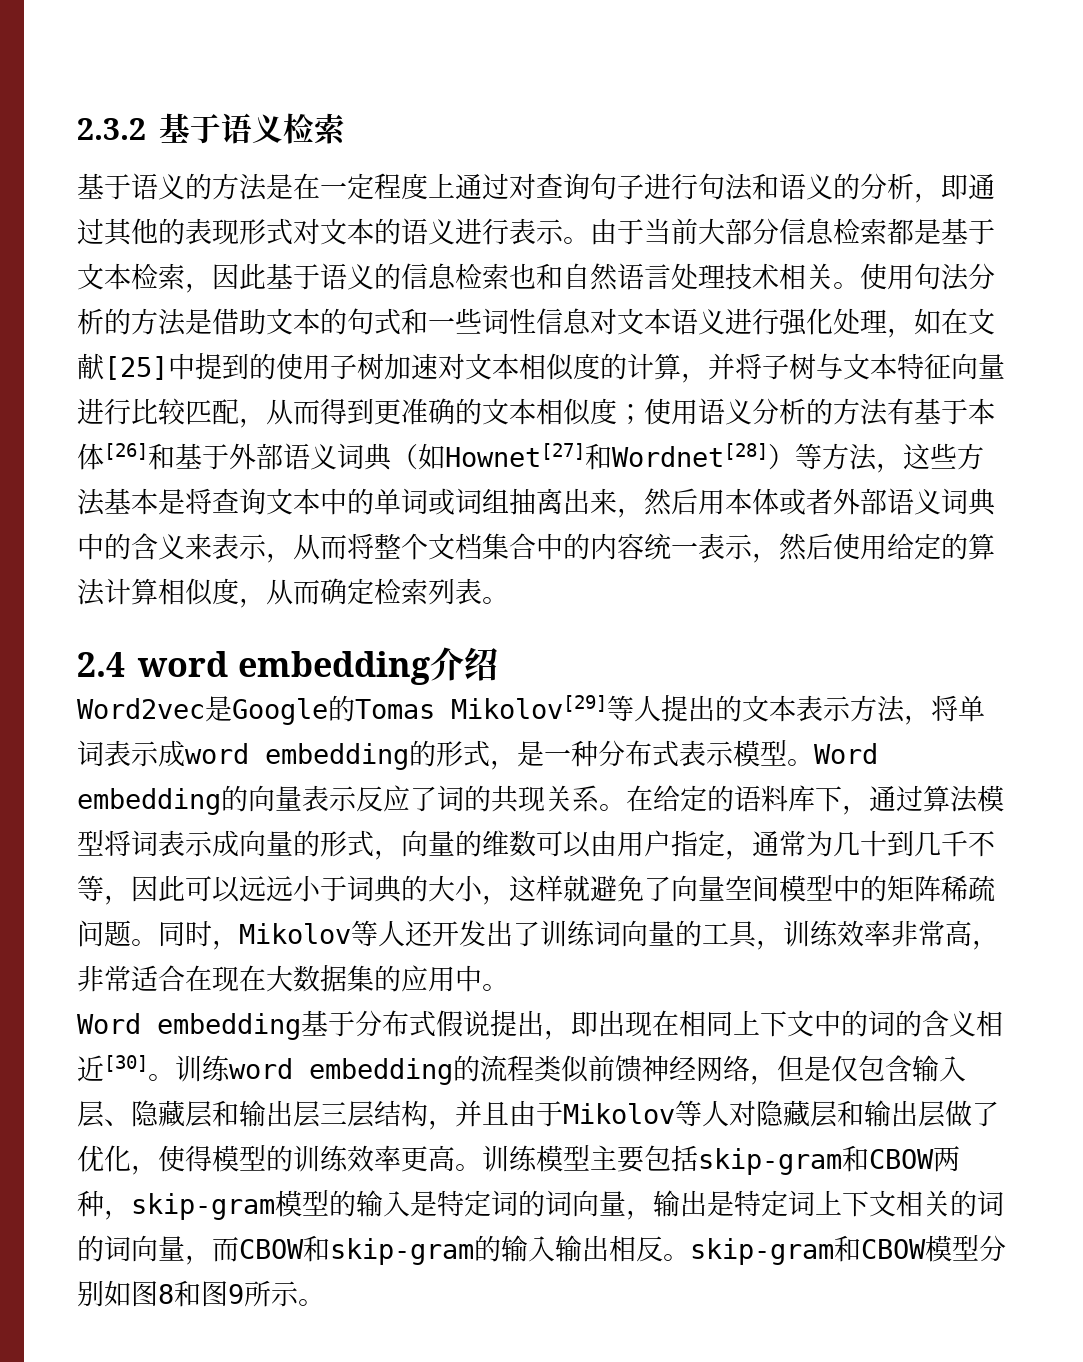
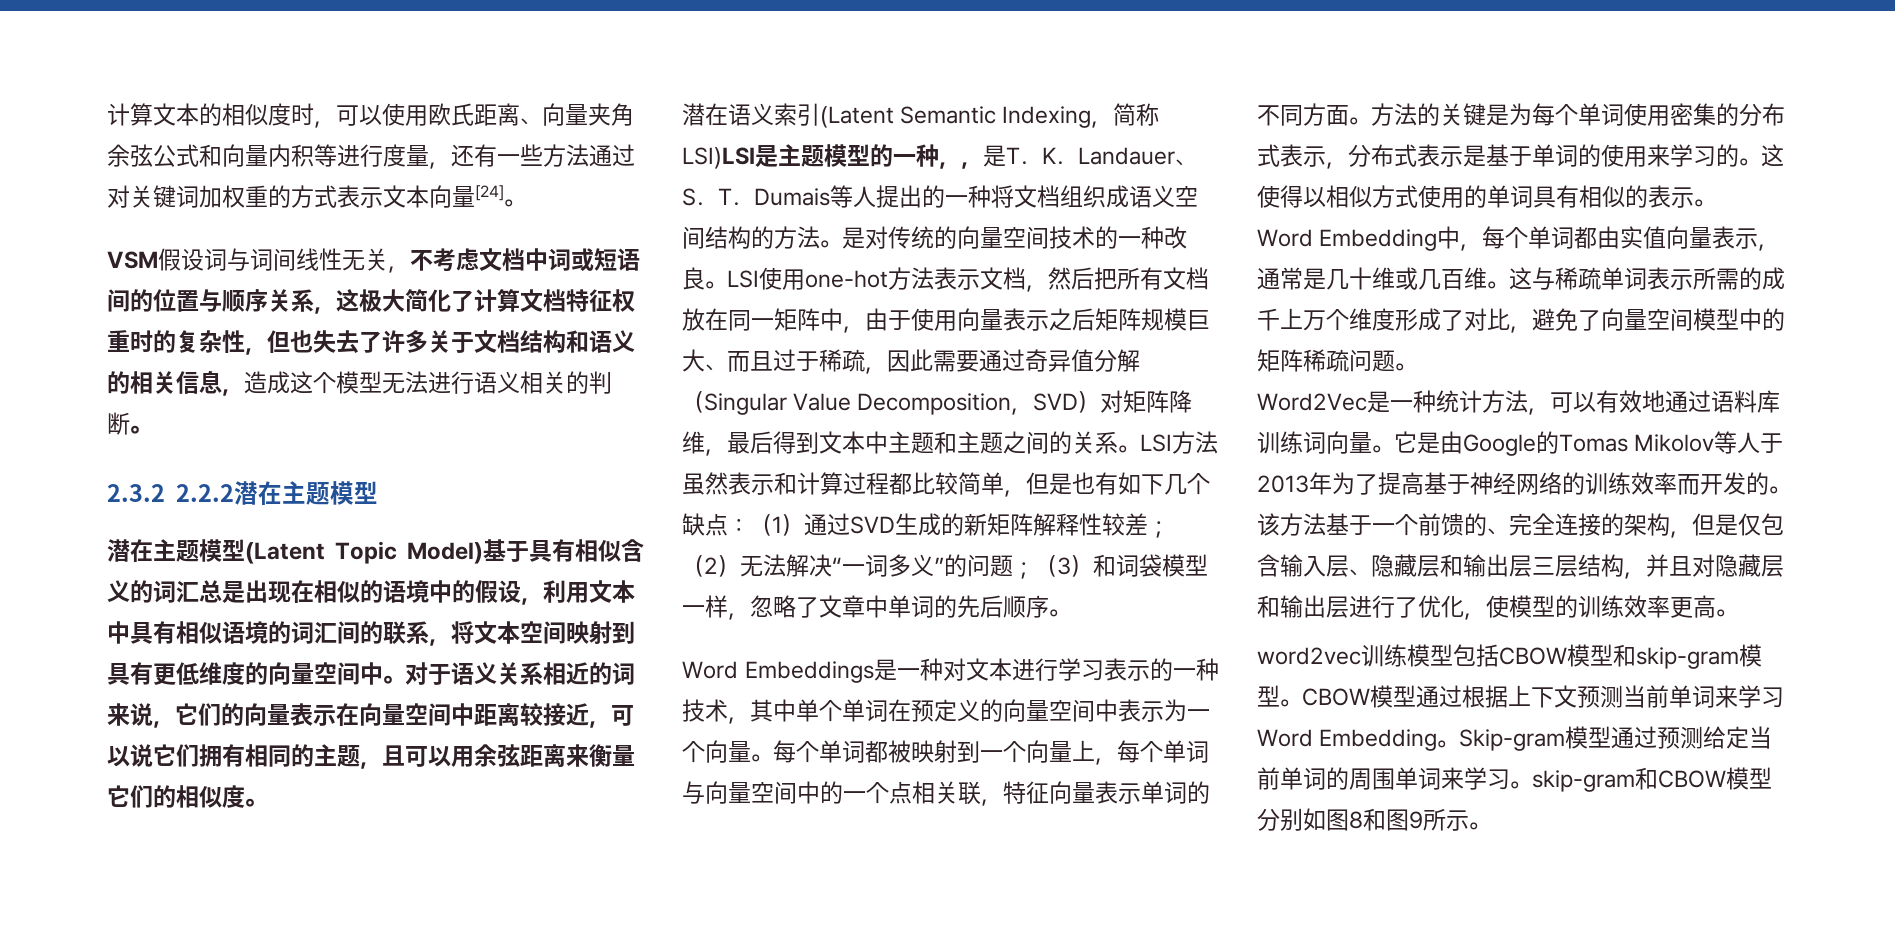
[77,113,346,144] [77,173,995,203] [77,218,995,246] [77,263,995,293] [77,308,995,338] [77,353,1005,383] [77,398,995,428] [77,443,984,473] [77,488,997,518] [77,533,995,563] [77,578,509,608] [77,647,498,685] [77,695,985,725] [77,740,878,770] [77,785,1004,815] [77,830,995,860] [77,875,590,905] 2.3.2基于语义检索 // 基于语义的方法是在一定程度上通过对查询句子进行句法和语义的分析，即通过其他的表现形式对文本的语义进行表示。由于当前大部分信息检索都是基于文本检索，因此基于语义的信息检索也和自然语言处理技术相关。使用句法分析的方法是借助文本的句式和一些词性信息对文本语义进行强化处理，如在文献[25]中提到的使用子树加速对文本相似度的计算，并将子树与文本特征向量进行比较匹配，从而得到更准确的文本相似度；使用语义分析的方法有基于本体[26]和基于外部语义词典（如Hownet[27]和Wordnet[28]）等方法，这些方法基本是将查询文本中的单词或词组抽离出来，然后用本体或者外部语义词典中的含义来表示，从而将整个文档集合中的内容统一表示，然后使用给定的算法计算相似度，从而确定检索列表。 // 2.4 word embedding介绍 // Word2vec是Google的Tomas Mikolov[29]等人提出的文本表示方法，将单词表示成word embedding的形式，是一种分布式表示模型。Word embedding的向量表示反应了词的共现关系。在给定的语料库下，通过算法模型将词表示成向量的形式，向量的维数可以由用户指定，通常为几十到几千不等，因此可以远远小于词典的大小，这样就 -> [107,103,634,128] [107,144,635,169] [107,185,526,208] [107,248,640,273] [107,289,635,314] [107,330,635,355] [107,370,612,396] [107,412,152,435] [107,481,379,505] [107,539,644,564] [107,580,635,605] [107,621,635,646] [107,662,635,685] [107,703,634,728] [107,744,635,769] [107,785,267,808] [682,103,1160,128] [682,144,1197,169] [682,185,1198,208] [682,226,1187,249] [682,267,1209,292] [682,308,1210,333] [682,349,1140,374] [682,390,1193,415] [682,431,1218,456] [682,472,1210,497] [682,513,1170,538] [682,554,1208,579] [682,595,1071,620] [682,658,1219,683] [682,699,1210,724] [682,740,1209,765] [682,781,1210,806] [1257,103,1785,126] [1257,144,1784,169] [1257,185,1716,208] [1257,226,1781,251] [1257,267,1785,290] [1257,308,1532,333] 计算文本的相似度时，可以使用欧氏距离、向量夹角余弦公式和向量内积等进行度量，还有一些方法通过对关键词加权重的方式表示文本向量[24]。 // VSM假设词与词间线性无关，不考虑文档中词或短语间的位置与顺序关系，这极大简化了计算文档特征权重时的复杂性，但也失去了许多关于文档结构和语义的相关信息，造成这个模型无法进行语义相关的判断。 // 2.3.2 2.2.2潜在主题模型 // 潜在主题模型(Latent Topic Model)基于具有相似含义的词汇总是出现在相似的语境中的假设，利用文本中具有相似语境的词汇间的联系，将文本空间映射到具有更低维度的向量空间中。对于语义关系相近的词来说，它们的向量表示在向量空间中距离较接近，可以说它们拥有相同的主题，且可以用余弦距离来衡量它们的相似度。 // 潜在语义索引(Latent Semantic Indexing，简称LSI)LSI是主题模型的一种，，是T．K．Landauer、S．T．Dumais等人提出的一种将文档组织成语义空间结构的方法。是对传统的向量空间技术的一种改良。LSI使用one-hot方法表示文档，然后把所有文档放在同一矩阵中，由于使用向量表示之后矩阵规模巨大、而且过于稀疏，因此需要通过奇异值分解（Singular Value Decomposition，SVD）对矩阵降维，最后得到文本中主题和主题之间的关系。LSI方法虽然表示和计算过程都比较简单，但是也有如下几个缺点：（1）通过SVD生成的新矩阵解释性较差；（2）无法解决“一词多义”的问题；（3）和词袋模型一样，忽略了文章中单词的先后顺序。 // Word Embeddings是一种对文本进行学习表示的一种技术，其中单个单词在预定义的向量空间中表示为一个向量。每个单词都被映射到一个向量上，每个单词与向量空间中的一个点相关联，特征向量表示单词的不同方面。方法的关键是为每个单词使用密集的分布式表示，分布式表示是基于单词的使用来学习的。这使得以相似方式使用的单词具有相似的表示。 // Word Embedding中，每个单词都由实值向量表示，通常是几十维或几百维。这与稀疏单词表示所需的成千上万个维度形成了对比，
[158,920,999,950] [77,965,509,992] [77,1010,1003,1040] [77,1055,148,1082] [148,1055,750,1085] 同时，Mikolov等人还开发出了训练词向量的工具，训练效率非常高，非常适合在现在大数据集的应用中。 // Word embedding基于分布式假说提出，即出现在相同上下文中的词的含义相近[30]。训练word embedding的流程类似前馈神经网络 -> [1257,390,1780,415] [1257,431,1784,456] [1257,472,1791,495] [1257,513,1670,536] // Word2Vec是一种统计方法，可以有效地通过语料库训练词向量。它是由Google的Tomas Mikolov等人于2013年为了提高基于神经网络的训练效率而开发的。该方法基于一个前馈的、完全连接的架构
[509,1100,729,1127] 由于Mikolov等人 -> (1692, 566) none
[945,1100,972,1127] 做 -> [1349,595,1395,618] 进行
[185,1145,212,1172] 得 -> (1509, 606) none
(482, 1167) none -> [1257,647,1361,665] // word2vec
[590,1145,960,1175] [77,1190,1004,1220] [77,1235,663,1265] 主要包括skip-gram和CBOW两种，skip-gram模型的输入是特定词的词向量，输出是特定词上下文相关的词的词向量，而CBOW和skip-gram的输入输出相反 -> [1453,644,1762,669] [1257,685,1784,708] [1257,726,1773,751] [1257,767,1510,790] 包括CBOW模型和skip-gram模型。CBOW模型通过根据上下文预测当前单词来学习Word Embedding。Skip-gram模型通过预测给定当前单词的周围单词来学习

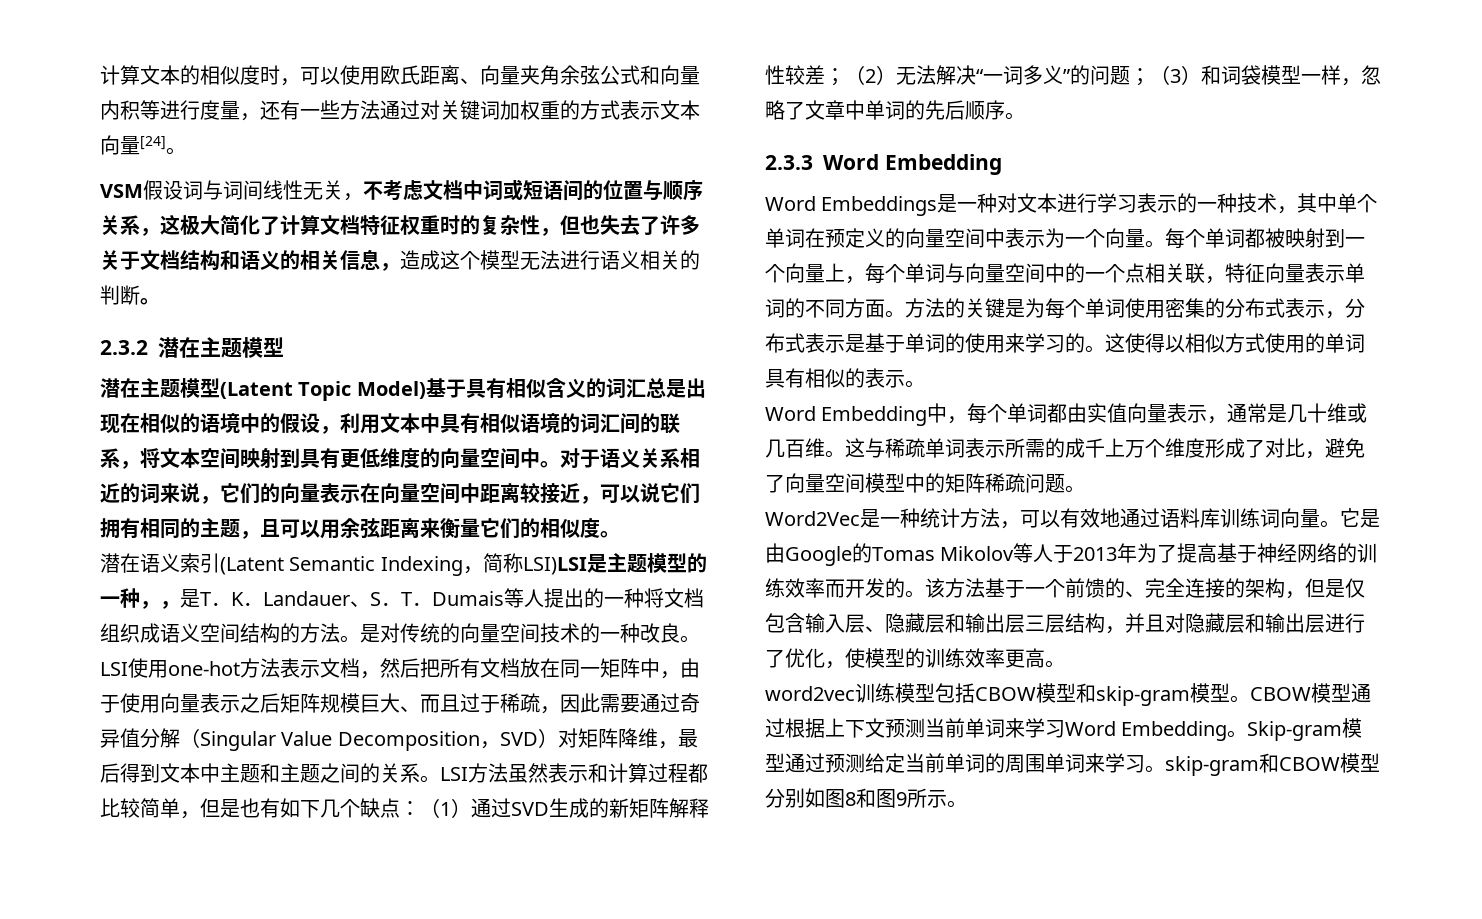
[176,484,235,502] 2.2.2 -> (148, 347) none
(1071, 613) none -> [765,154,1002,175] // 2.3.3 Word Embedding

